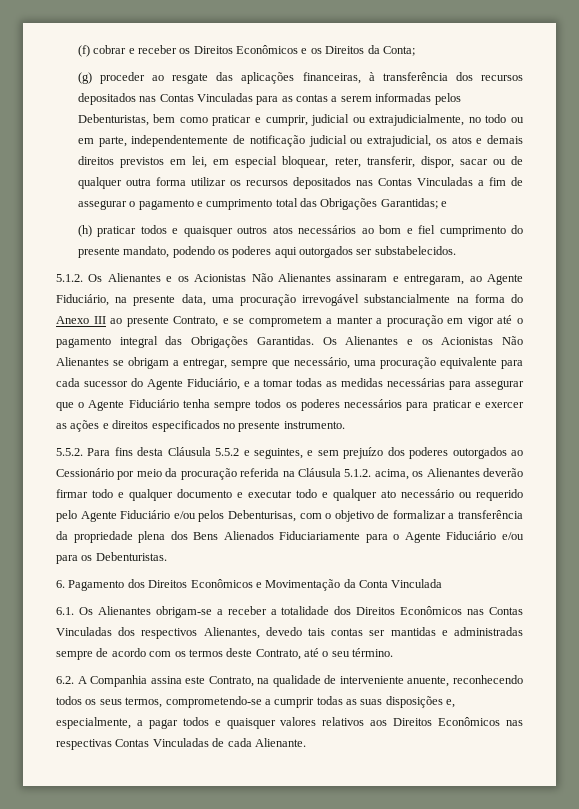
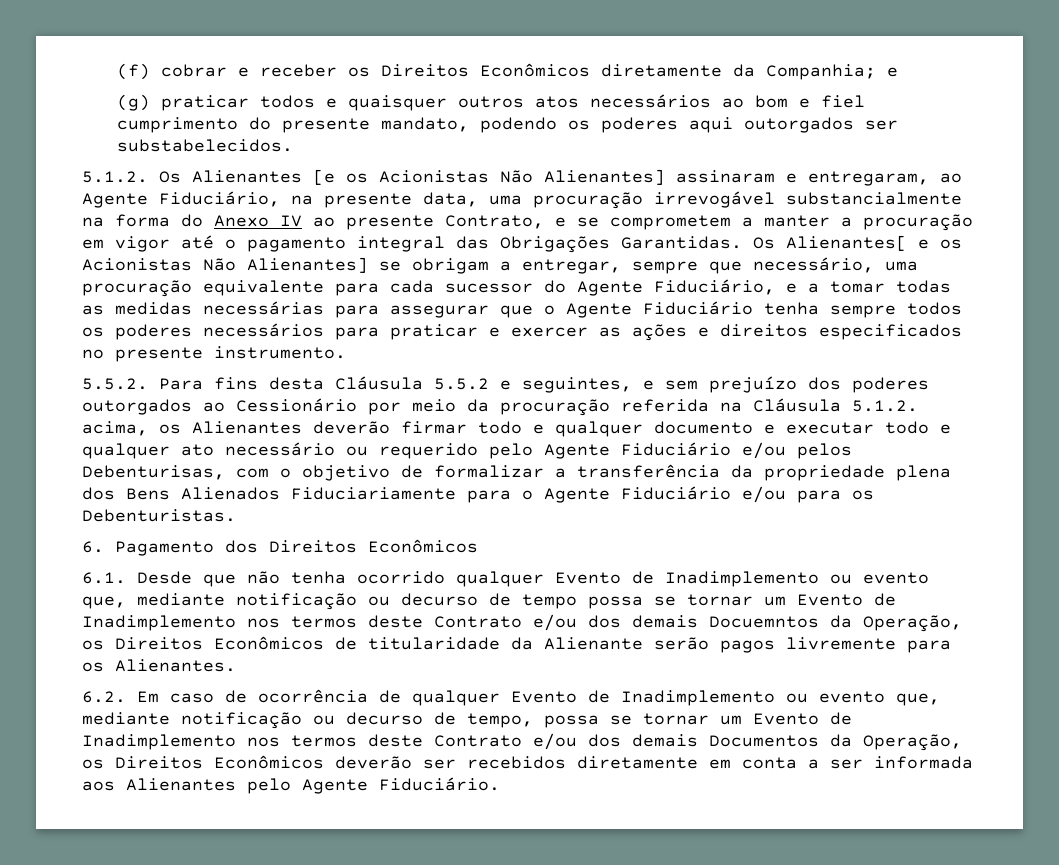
[301,45,415,56] [77,72,524,84] [77,93,461,105] [77,114,524,126] [77,135,523,147] [77,156,523,168] [77,177,523,189] [77,198,448,210] [77,225,92,237] e os Direitos da Conta; // (g) proceder ao resgate das aplicações financeiras, à transferência dos recursos depositados nas Contas Vinculadas para as contas a serem informadas pelos Debenturistas, bem como praticar e cumprir, judicial ou extrajudicialmente, no todo ou em parte, independentemente de notificação judicial ou extrajudicial, os atos e demais direitos previstos em lei, em especial bloquear, reter, transferir, dispor, sacar ou de qualquer outra forma utilizar os recursos depositados nas Contas Vinculadas a fim de assegurar o pagamento e cumprimento total das Obrigações Garantidas; e // (h) -> [601,64,899,80] [117,94,151,111] diretamente da Companhia; e // (g)
[166,273,331,282] e os Acionistas Não Alienantes -> [313,169,665,185] [e os Acionistas Não Alienantes]
[93,316,106,324] III -> [280,215,302,227] IV
[345,336,523,345] [56,357,109,366] Alienantes e os Acionistas Não Alienantes -> [786,235,962,251] [82,257,368,273] Alienantes[ e os Acionistas Não Alienantes]
[255,579,443,591] [56,606,523,618] [56,627,523,639] [56,648,394,660] [56,675,523,687] [56,696,456,708] [56,717,524,729] [56,738,306,750] e Movimentação da Conta Vinculada // 6.1. Os Alienantes obrigam-se a receber a totalidade dos Direitos Econômicos nas Contas Vinculadas dos respectivos Alienantes, devedo tais contas ser mantidas e administradas sempre de acordo com os termos deste Contrato, até o seu término. // 6.2. A Companhia assina este Contrato, na qualidade de interveniente anuente, reconhecendo todos os seus termos, comprometendo-se a cumprir todas as suas disposições e, especialmente, a pagar todos e quaisquer valores relativos aos Direitos Econômicos nas respectivas Contas Vinculadas de cada Alienante. -> [82,571,929,587] [82,593,896,610] [82,614,962,632] [82,636,951,653] [82,659,236,672] [82,689,940,706] [82,712,852,729] [82,733,962,751] [82,755,973,769] [82,777,500,794] // 6.1. Desde que não tenha ocorrido qualquer Evento de Inadimplemento ou evento que, mediante notificação ou decurso de tempo possa se tornar um Evento de Inadimplemento nos termos deste Contrato e/ou dos demais Docuemntos da Operação, os Direitos Econômicos de titularidade da Alienante serão pagos livremente para os Alienantes. // 6.2. Em caso de ocorrência de qualquer Evento de Inadimplemento ou evento que, mediante notificação ou decurso de tempo, possa se tornar um Evento de Inadimplemento nos termos deste Contrato e/ou dos demais Documentos da Operação, os Direitos Econômicos deverão ser recebidos diretamente em conta a ser informada aos Alienantes pelo Agente Fiduciário.

